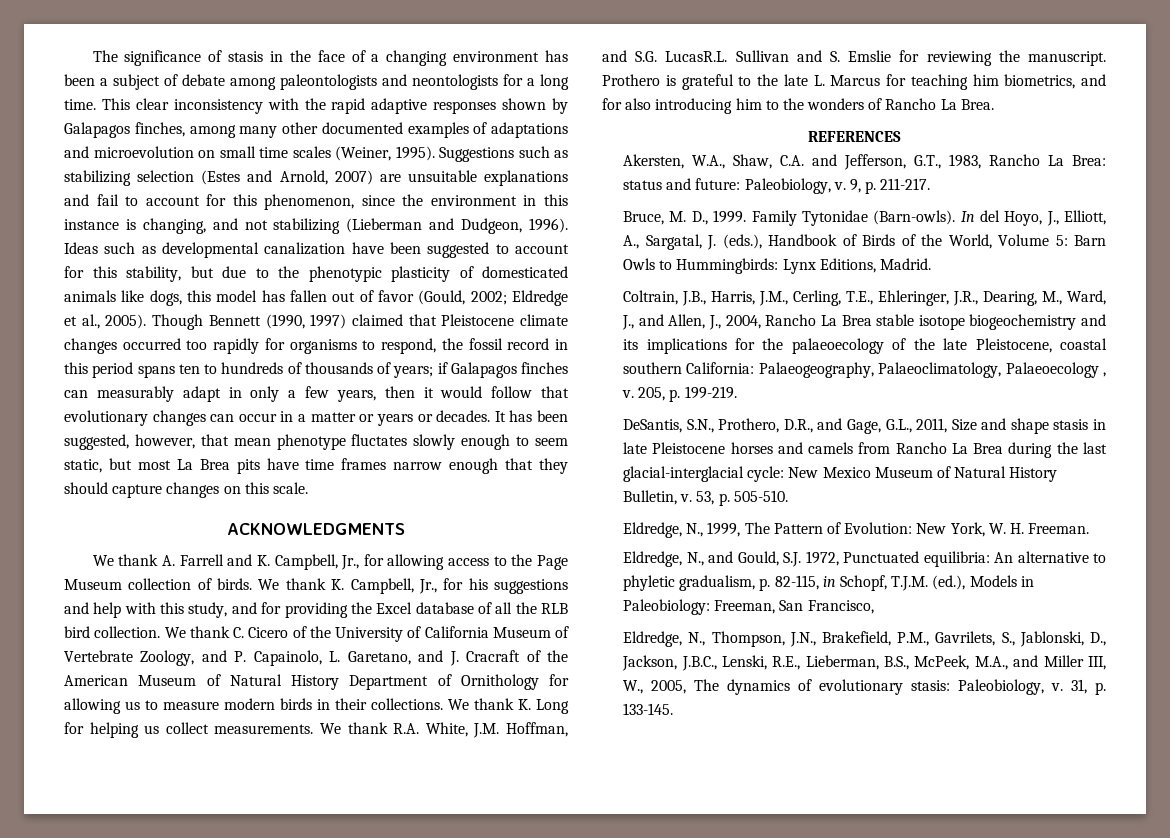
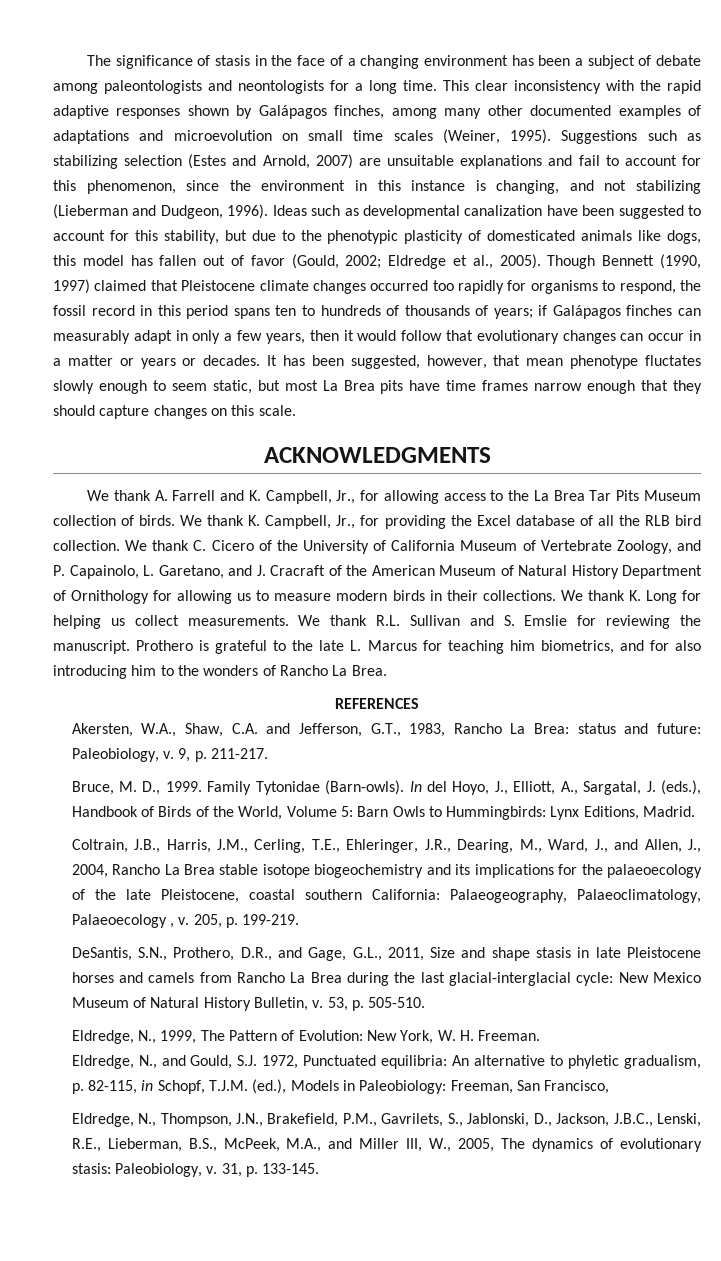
[64,122,130,138] Galapagos -> [258,105,327,119] Galápagos
[450,362,517,378] Galapagos -> [552,305,621,319] Galápagos
[537,555,568,570] Page -> [533,490,640,501] La Brea Tar Pits
[468,578,569,594] [64,602,282,618] his suggestions and help with this study, and for -> (380, 520) none
[393,722,569,738] [602,50,728,62] R.A. White, J.M. Hoffman, and S.G. LucasR.L. -> [376,615,401,626] R.L.

